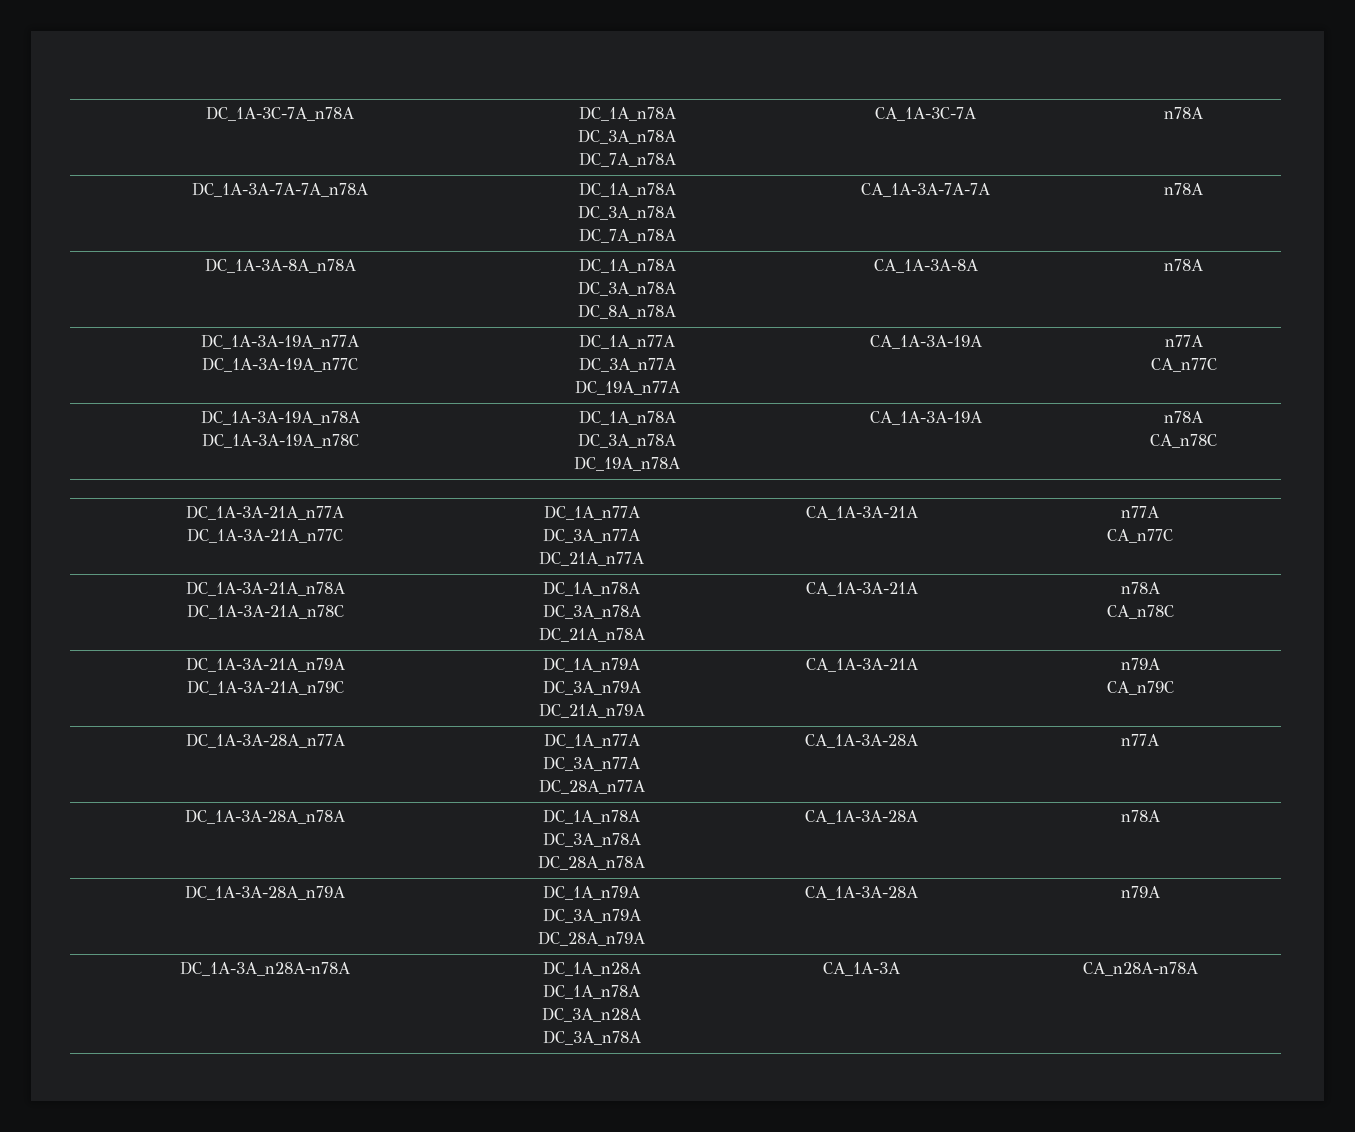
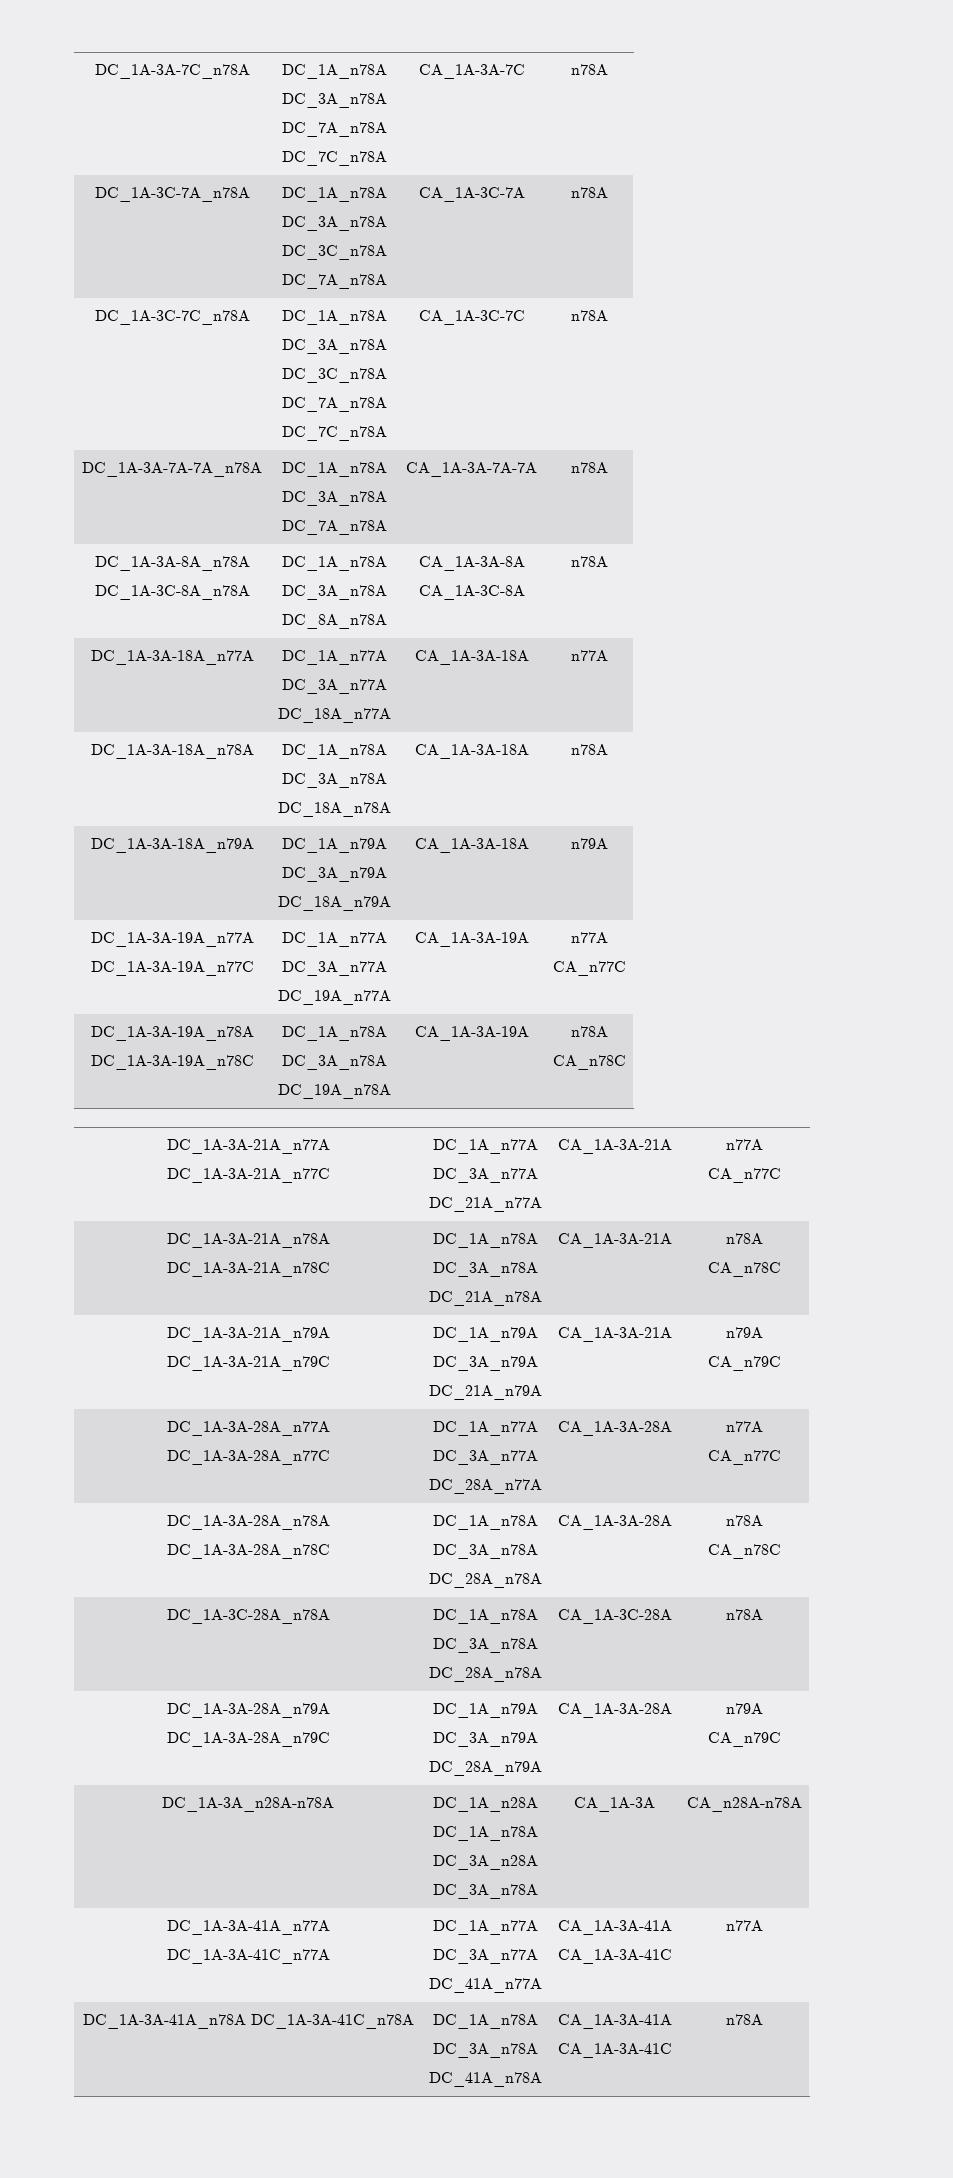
(206, 113) none -> [94,64,250,79] [281,64,387,79] [281,93,387,108] [281,122,387,137] [281,151,387,166] [418,64,525,79] [570,64,608,75] DC_1A-3A-7C_n78A | DC_1A_n78A // DC_3A_n78A // DC_7A_n78A // DC_7C_n78A | CA_1A-3A-7C | n78A //
(676, 136) none -> [281,245,387,260] // DC_3C_n78A
(1203, 113) none -> [94,310,250,325] [281,310,387,325] [281,339,387,354] [281,368,387,383] [281,397,387,412] [281,426,387,441] [418,310,525,325] [570,310,608,321] // DC_1A-3C-7C_n78A | DC_1A_n78A // DC_3A_n78A // DC_3C_n78A // DC_7A_n78A // DC_7C_n78A | CA_1A-3C-7C | n78A
(356, 265) none -> [94,585,250,600] // DC_1A-3C-8A_n78A
[1164,259,1203,271] | n78A -> [418,585,525,600] [570,556,608,567] [90,650,254,665] [281,650,387,665] [281,679,387,694] [277,708,391,723] [414,650,529,665] [570,650,608,661] [90,744,254,759] [281,744,387,759] [281,773,387,788] [277,802,391,817] [414,744,529,759] [570,744,608,755] [90,838,254,853] [281,838,387,853] [281,867,387,882] [277,896,391,911] [414,838,529,853] [570,838,608,849] // CA_1A-3C-8A | n78A // DC_1A-3A-18A_n77A | DC_1A_n77A // DC_3A_n77A // DC_18A_n77A | CA_1A-3A-18A | n77A // DC_1A-3A-18A_n78A | DC_1A_n78A // DC_3A_n78A // DC_18A_n78A | CA_1A-3A-18A | n78A // DC_1A-3A-18A_n79A | DC_1A_n79A // DC_3A_n79A // DC_18A_n79A | CA_1A-3A-18A | n79A
(345, 740) none -> [166,1450,330,1465] // DC_1A-3A-28A_n77C
(1159, 740) none -> [707,1450,781,1465] // CA_n77C
(345, 816) none -> [166,1544,330,1559] // DC_1A-3A-28A_n78C
(1160, 816) none -> [707,1544,781,1559] [166,1609,330,1624] [433,1609,538,1624] [433,1638,538,1653] [429,1667,542,1682] [557,1609,672,1624] [725,1609,763,1620] // CA_n78C // DC_1A-3C-28A_n78A | DC_1A_n78A // DC_3A_n78A // DC_28A_n78A | CA_1A-3C-28A | n78A
(345, 892) none -> [166,1732,330,1747] // DC_1A-3A-28A_n79C
(1160, 892) none -> [707,1732,781,1747] // CA_n79C
(1198, 969) none -> [166,1920,330,1935] [166,1949,330,1964] [433,1920,538,1935] [433,1949,538,1964] [429,1978,542,1993] [557,1920,672,1935] [557,1949,672,1964] [725,1920,763,1931] [82,2014,414,2029] [433,2014,538,2029] [433,2043,538,2058] [429,2072,542,2087] [557,2014,672,2029] [557,2043,672,2058] [725,2014,763,2025] // DC_1A-3A-41A_n77A // DC_1A-3A-41C_n77A | DC_1A_n77A // DC_3A_n77A // DC_41A_n77A | CA_1A-3A-41A // CA_1A-3A-41C | n77A // DC_1A-3A-41A_n78A DC_1A-3A-41C_n78A | DC_1A_n78A // DC_3A_n78A // DC_41A_n78A | CA_1A-3A-41A // CA_1A-3A-41C | n78A

